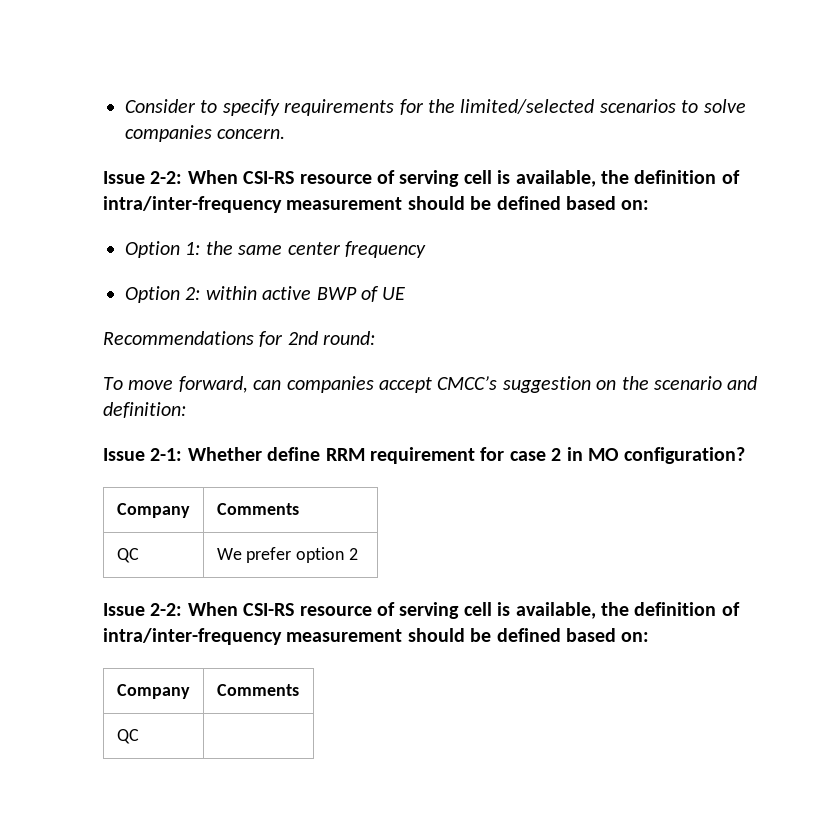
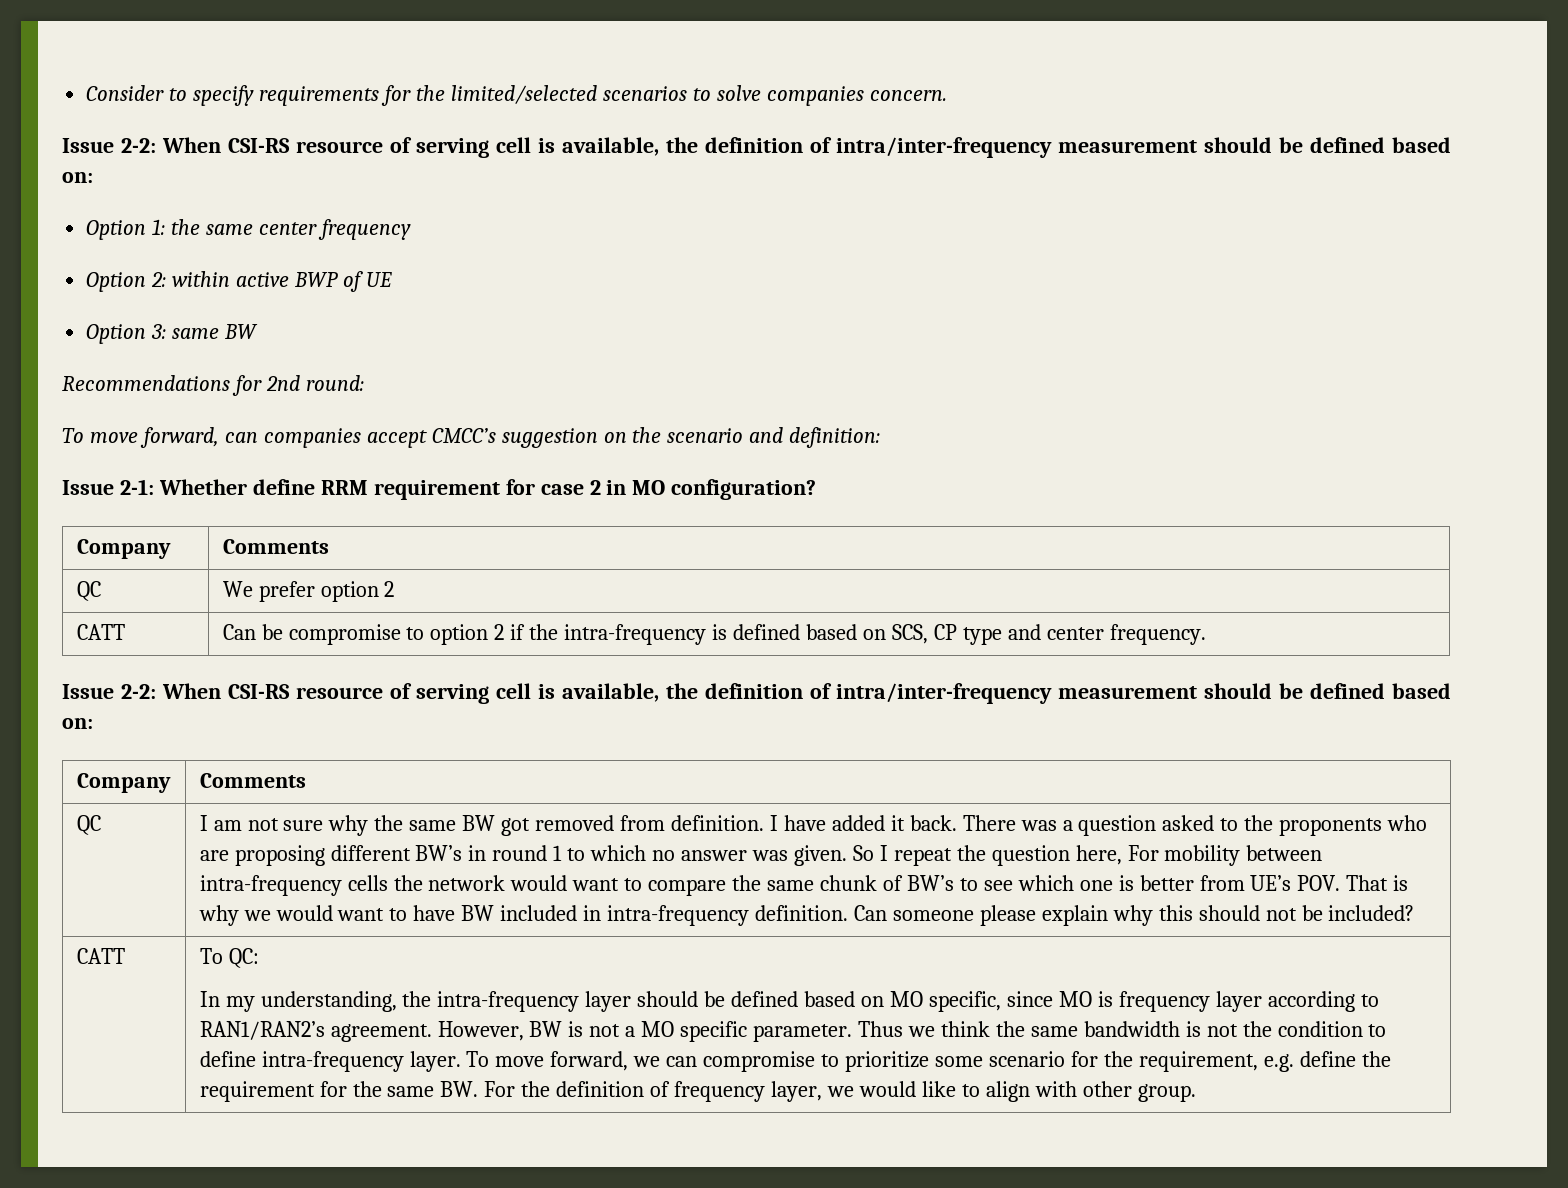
(406, 293) none -> [86,324,259,344] // Option 3: same BW
(359, 554) none -> [76,624,125,640] [222,624,1206,645] // CATT | Can be compromise to option 2 if the intra-frequency is defined based on SCS, CP type and center frequency.
(139, 736) none -> [199,815,1428,836] [199,845,1323,866] [199,875,1409,896] [198,905,1415,926] [76,948,125,964] [199,948,259,968] [199,991,1379,1012] [199,1021,1387,1042] [199,1051,1391,1072] [199,1081,1196,1102] I am not sure why the same BW got removed from definition. I have added it back. There was a question asked to the proponents who are proposing different BW’s in round 1 to which no answer was given. So I repeat the question here, For mobility between intra-frequency cells the network would want to compare the same chunk of BW’s to see which one is better from UE’s POV. That is why we would want to have BW included in intra-frequency definition. Can someone please explain why this should not be included? // CATT | To QC: // In my understanding, the intra-frequency layer should be defined based on MO specific, since MO is frequency layer according to RAN1/RAN2’s agreement. However, BW is not a MO specific parameter. Thus we think the same bandwidth is not the condition to define intra-frequency layer. To move forward, we can compromise to prioritize some scenario for the requirement, e.g. define the requirement for the same BW. For the definition of frequency layer, we would like to align with other group.

